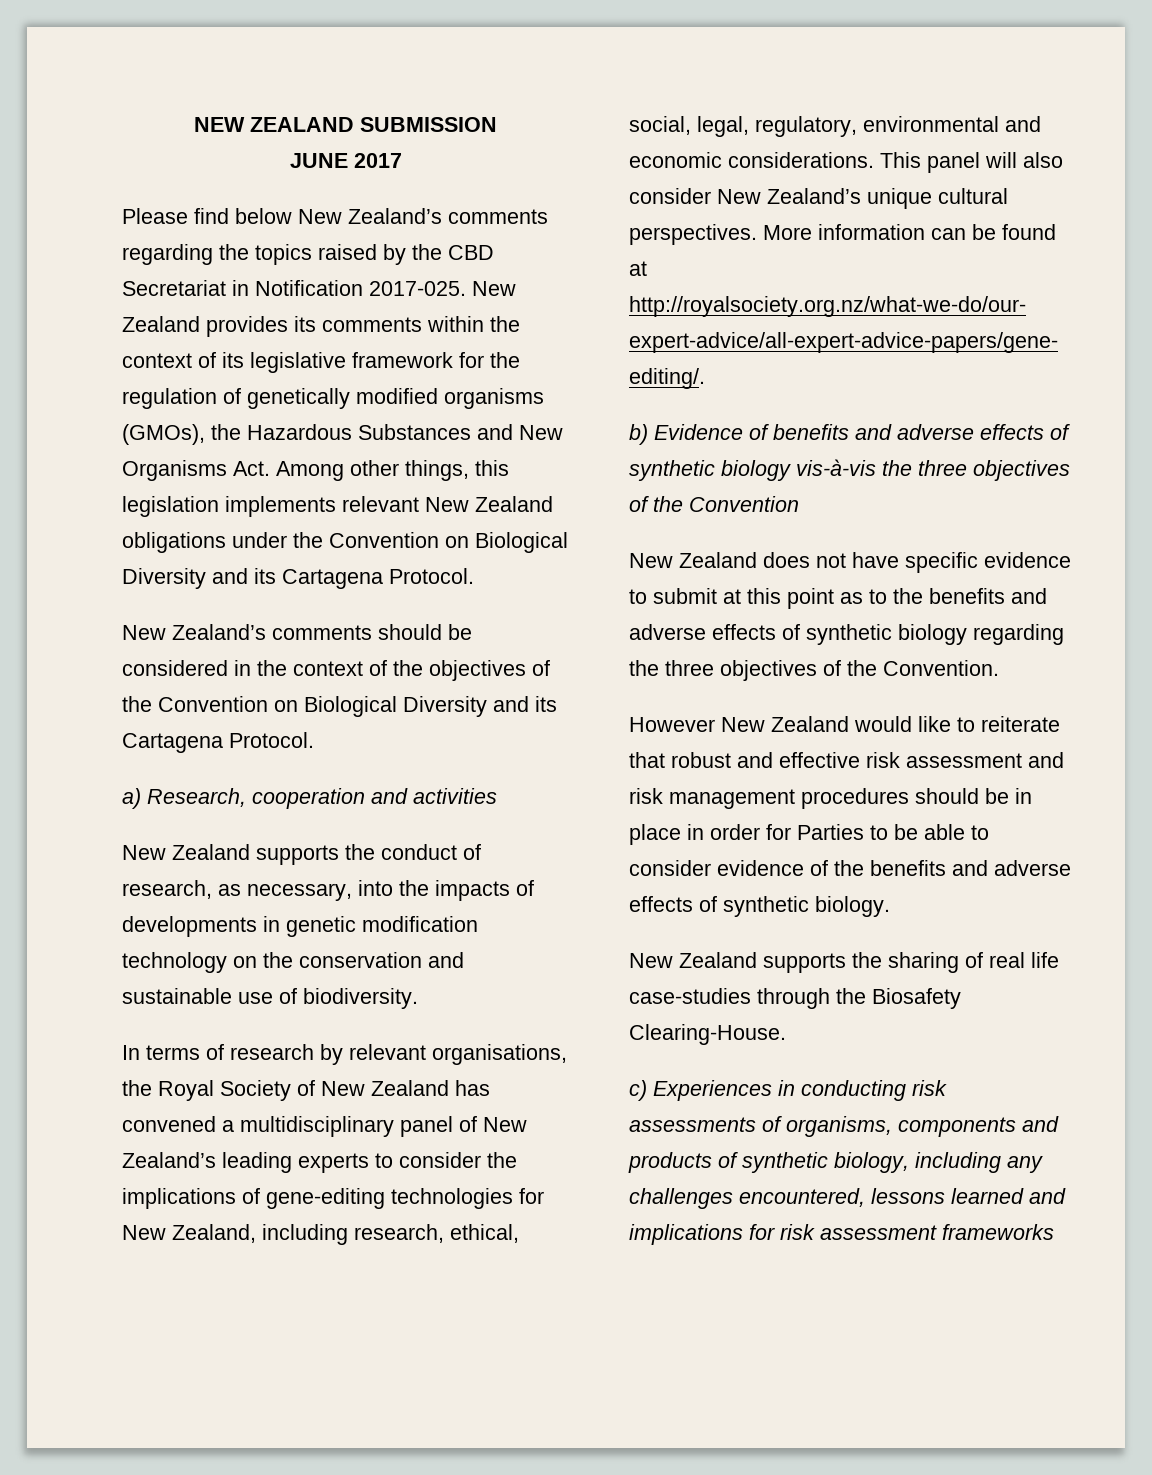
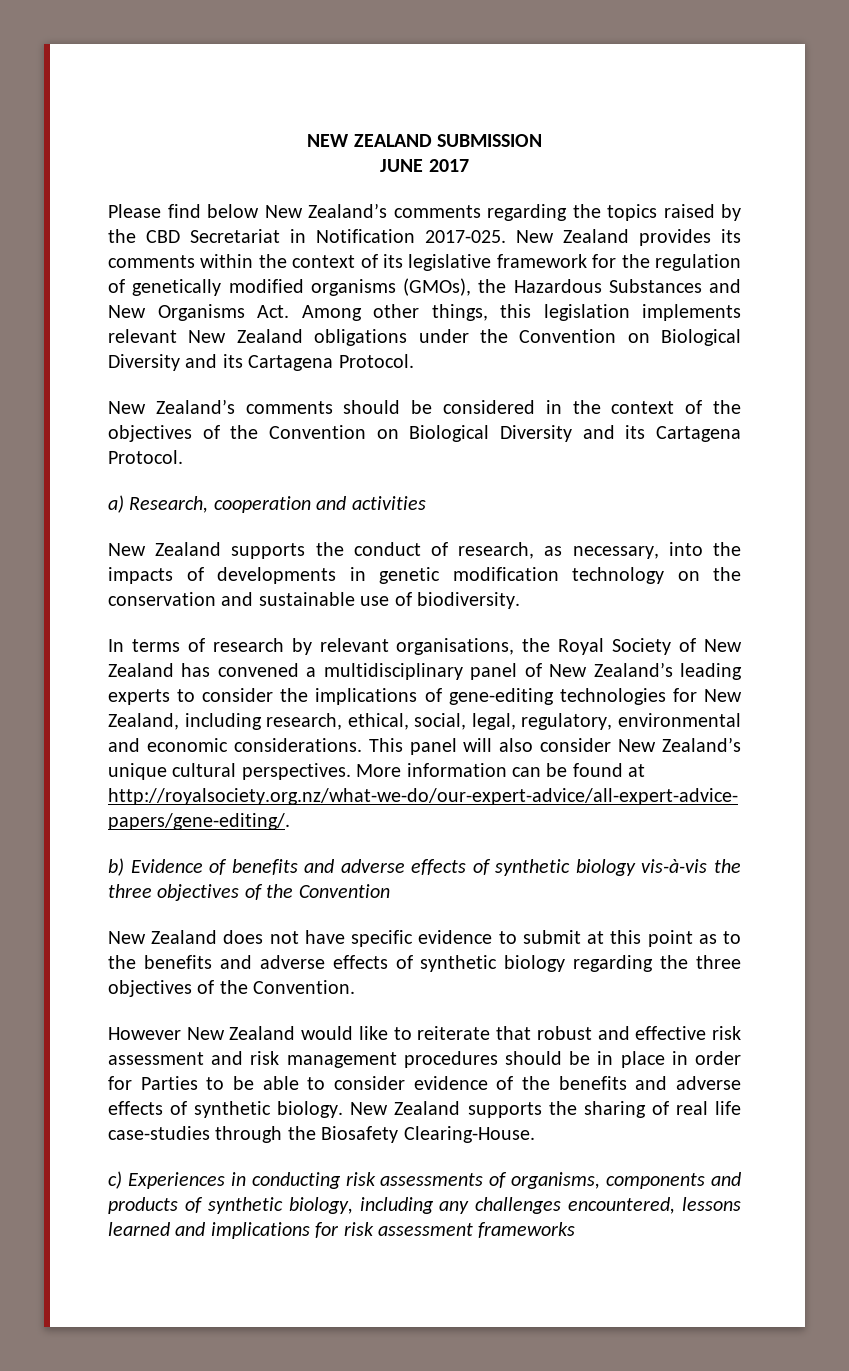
(890, 906) // -> (344, 1109) none

